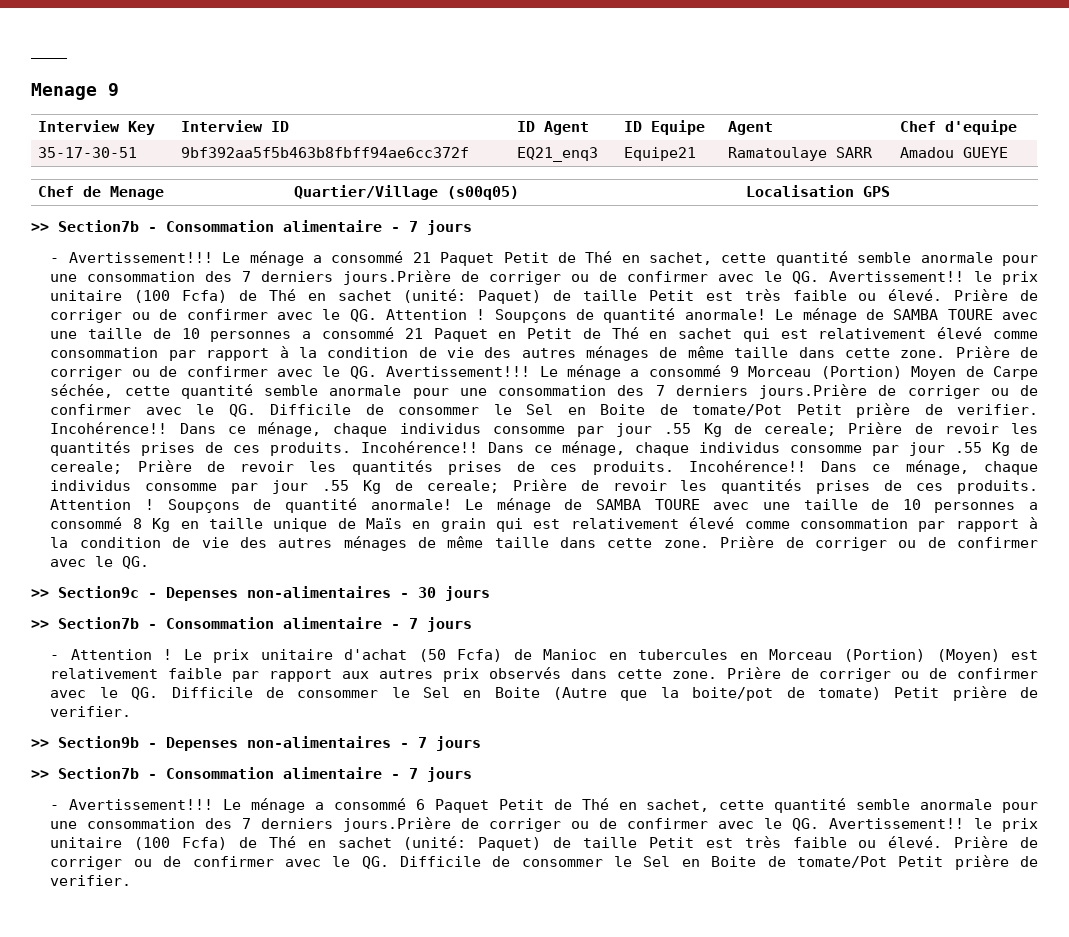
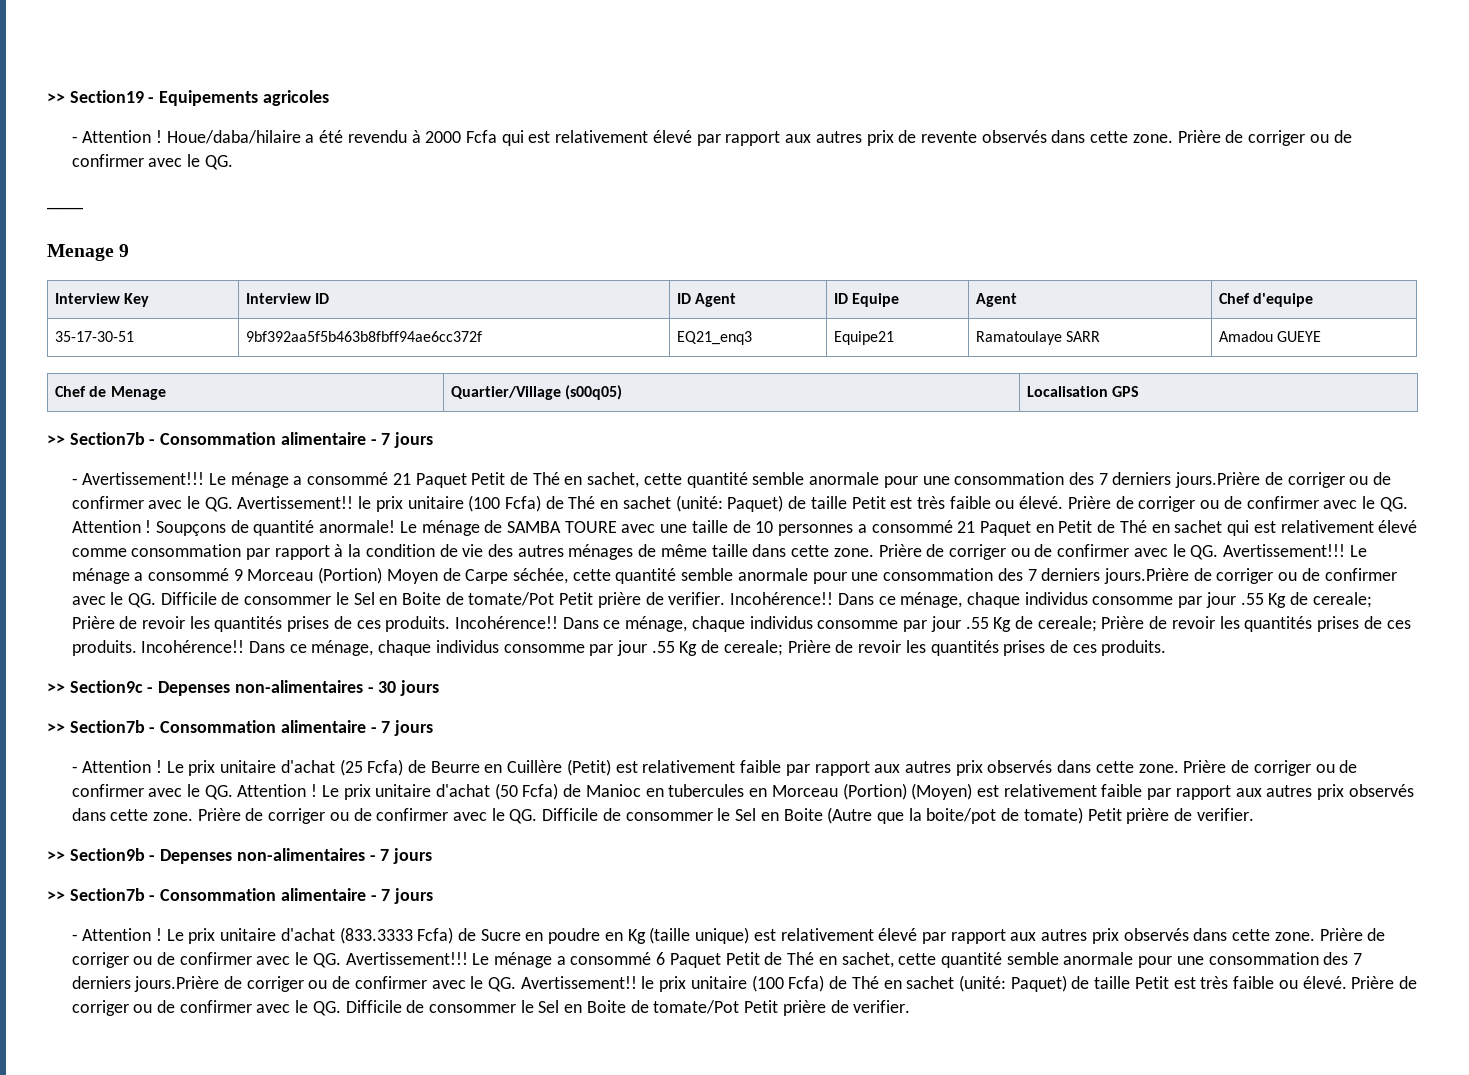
(31, 57) none -> [47,90,329,106] [71,130,1352,146] [71,154,233,170] >> Section19 - Equipements agricoles // - Attention ! Houe/daba/hilaire a été revendu à 2000 Fcfa qui est relativement élevé par rapport aux autres prix de revente observés dans cette zone. Prière de corriger ou de confirmer avec le QG. //
[50,498,1039,513] [50,517,1039,532] [50,536,1039,551] [50,556,150,569] Attention ! Soupçons de quantité anormale! Le ménage de SAMBA TOURE avec une taille de 10 personnes a consommé 8 Kg en taille unique de Maïs en grain qui est relativement élevé comme consommation par rapport à la condition de vie des autres ménages de même taille dans cette zone. Prière de corriger ou de confirmer avec le QG. -> (1167, 648) none
(408, 654) none -> [339,759,1358,776] [71,784,491,800] (25 Fcfa) de Beurre en Cuillère (Petit) est relativement faible par rapport aux autres prix observés dans cette zone. Prière de corriger ou de confirmer avec le QG. Attention ! Le prix unitaire d'achat
(60, 807) none -> [82,927,1386,944] [71,952,341,968] Attention ! Le prix unitaire d'achat (833.3333 Fcfa) de Sucre en poudre en Kg (taille unique) est relativement élevé par rapport aux autres prix observés dans cette zone. Prière de corriger ou de confirmer avec le QG.

